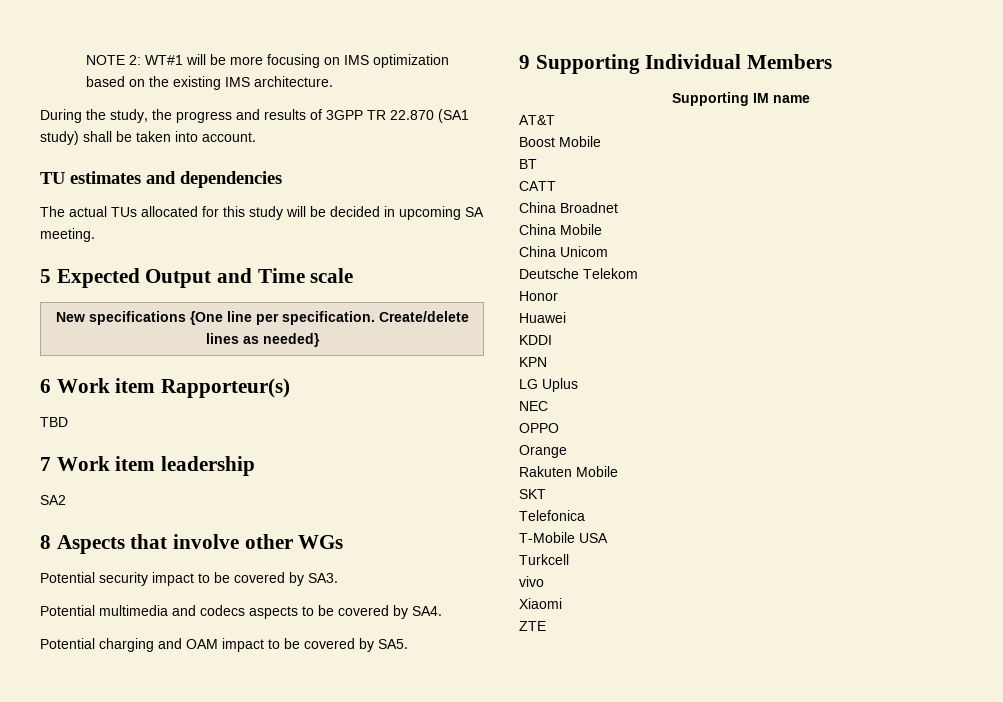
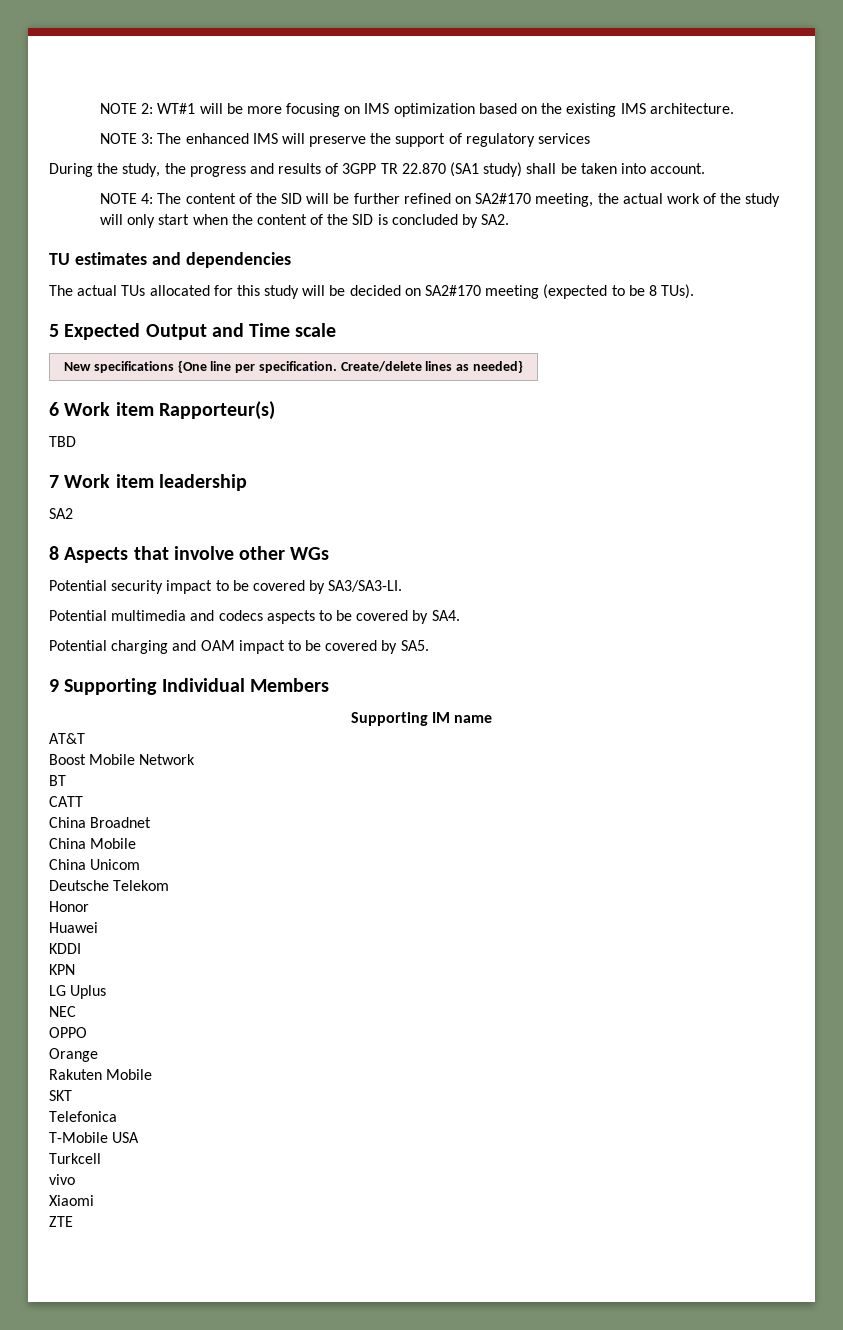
(333, 81) none -> [99,133,591,147] // NOTE 3: The enhanced IMS will preserve the support of regulatory services
(256, 137) none -> [99,193,781,207] [99,214,510,228] // NOTE 4: The content of the SID will be further refined on SA2#170 meeting, the actual work of the study will only start when the content of the SID is concluded by SA2.
[384,206,484,220] [40,228,95,242] in upcoming SA meeting. -> [404,284,695,299] on SA2#170 meeting (expected to be 8 TUs).
[308,573,338,583] SA3. -> [328,580,403,592] SA3/SA3-LI.
(601, 141) none -> [139,754,196,765] Network

